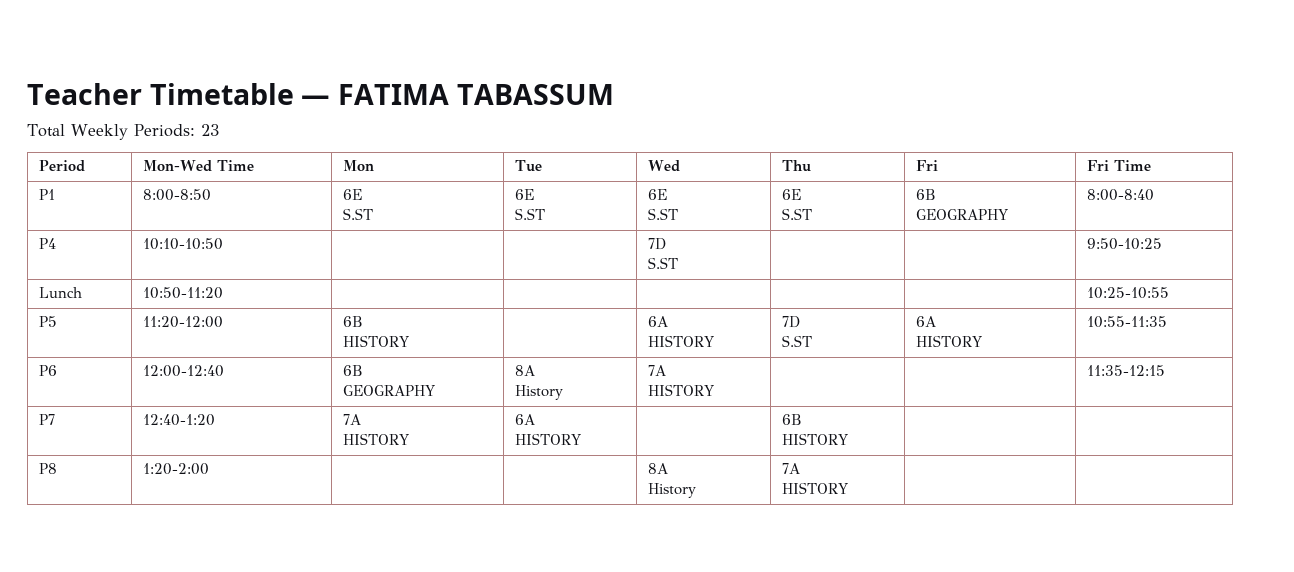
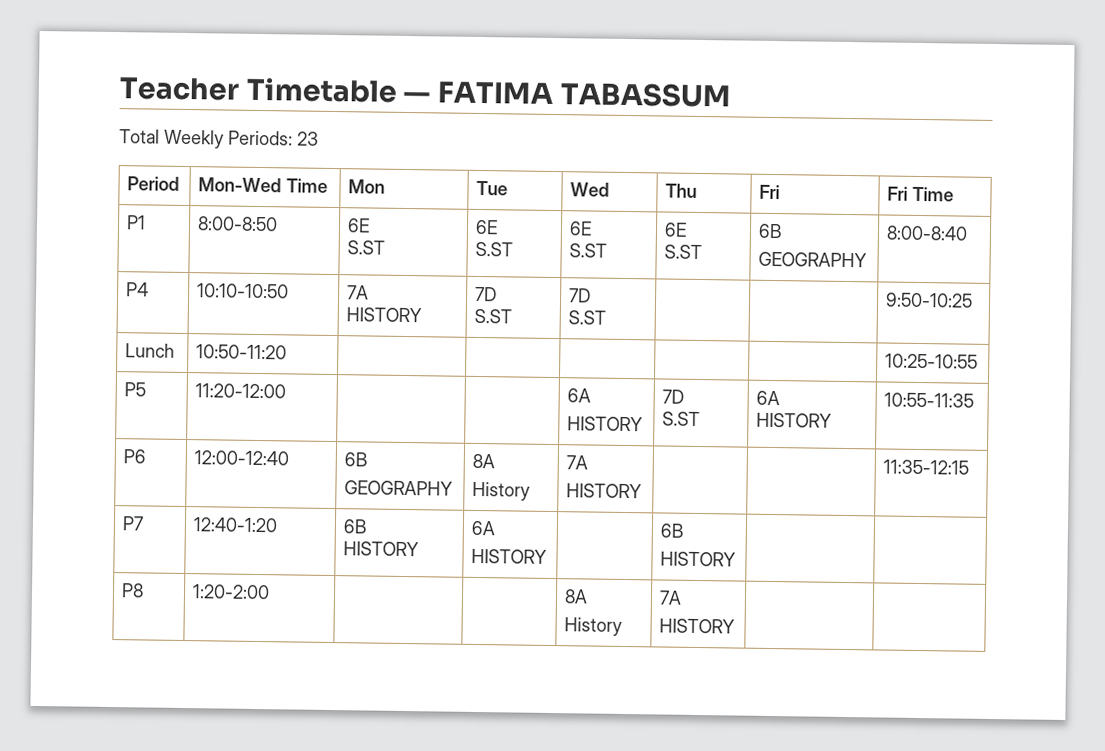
(224, 244) | -> [346,285,369,300] [345,307,422,323] [474,286,497,302] [473,308,512,324] 7A // HISTORY | 7D // S.ST
[343,316,364,327] [343,335,410,347] 6B // HISTORY -> (286, 391) none
[343,414,362,425] 7A -> [342,519,367,534] 6B

